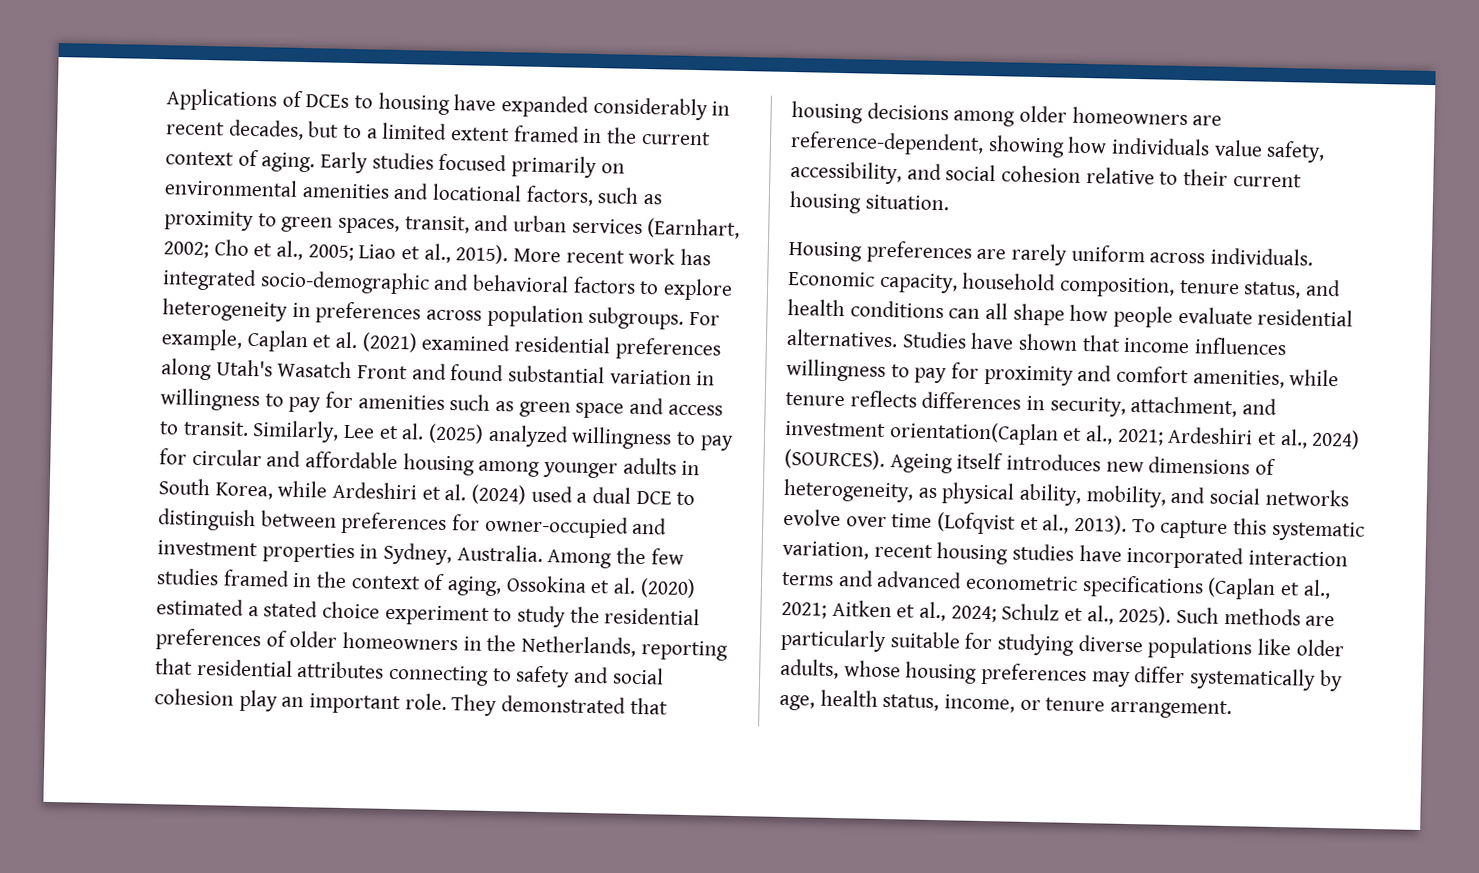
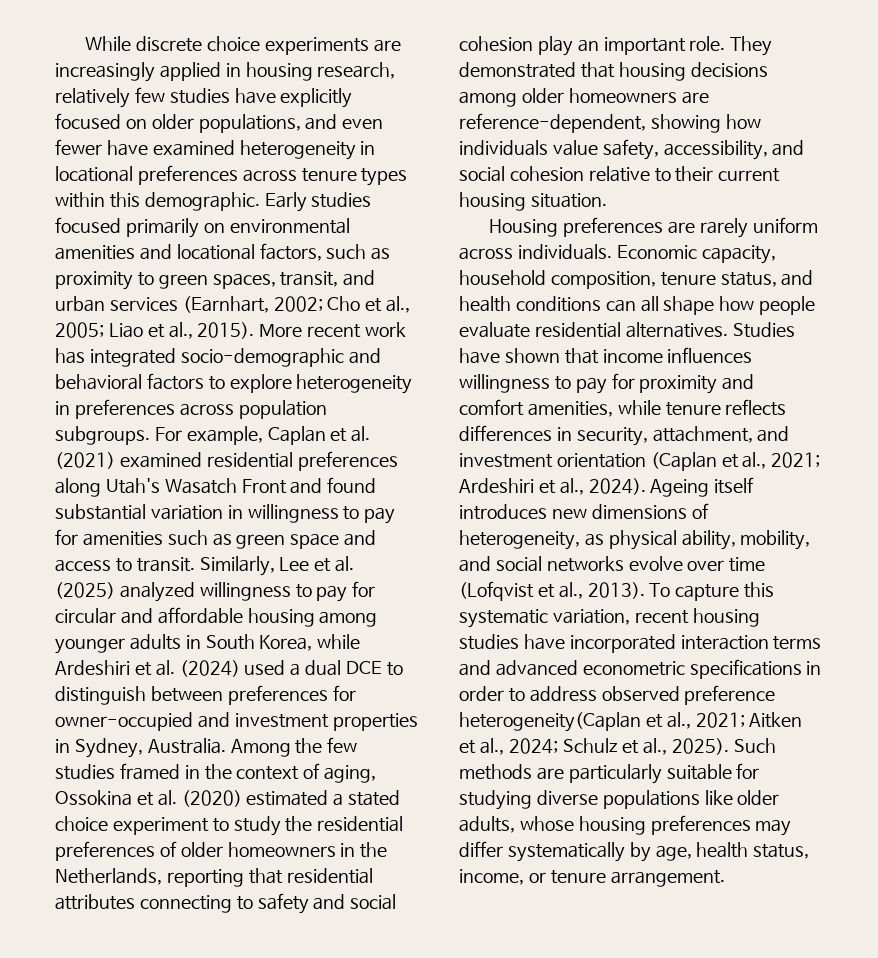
[166,88,731,121] [166,119,711,146] [165,149,316,173] Applications of DCEs to housing have expanded considerably in recent decades, but to a limited extent framed in the current context of aging. -> [85,36,401,55] [55,62,396,82] [55,87,353,108] [55,113,384,133] [55,139,376,160] [55,165,408,186] [55,192,260,211] While discrete choice experiments are increasingly applied in housing research, relatively few studies have explicitly focused on older populations, and even fewer have examined heterogeneity in locational preferences across tenure types within this demographic.
[888,421,1059,446] orientation(Caplan -> [556,452,717,471] orientation (Caplan
[1311,429,1361,450] [784,448,885,470] 2024) (SOURCES). -> [588,478,646,495] 2024).
[1207,577,1277,600] (Caplan -> [806,661,822,675] [459,685,776,705] [459,712,641,732] in order to address observed preference heterogeneity(Caplan

